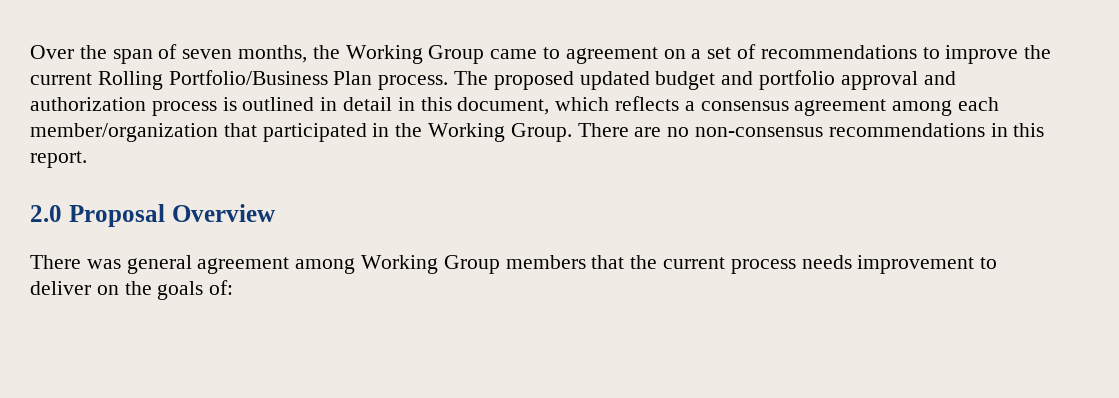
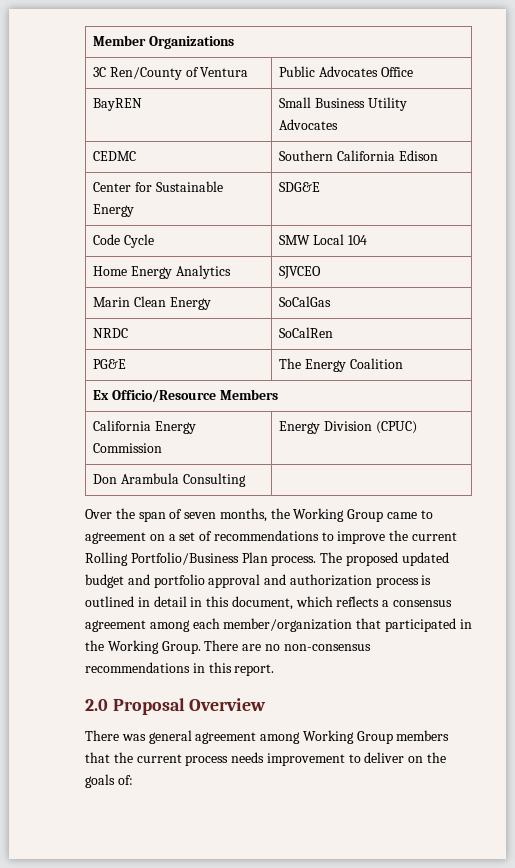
(30, 52) none -> [93,35,234,49] [93,67,249,80] [279,66,413,77] [93,98,143,111] [279,97,407,111] [279,119,339,130] [93,151,137,161] [279,150,438,161] [93,181,223,192] [93,204,135,217] [279,182,321,192] [93,234,154,248] [279,234,367,245] [93,265,231,279] [279,266,322,279] [93,296,211,310] [279,296,332,307] [93,328,129,338] [279,327,334,338] [93,359,127,369] [279,358,403,372] [93,389,278,402] [93,420,196,434] [93,443,163,453] [279,421,417,434] [93,473,246,487] Member Organizations // 3C Ren/County of Ventura | Public Advocates Office // BayREN | Small Business Utility Advocates // CEDMC | Southern California Edison // Center for Sustainable Energy | SDG&E // Code Cycle | SMW Local 104 // Home Energy Analytics | SJVCEO // Marin Clean Energy | SoCalGas // NRDC | SoCalRen // PG&E | The Energy Coalition // Ex Officio/Resource Members // California Energy Commission | Energy Division (CPUC) // Don Arambula Consulting | //

